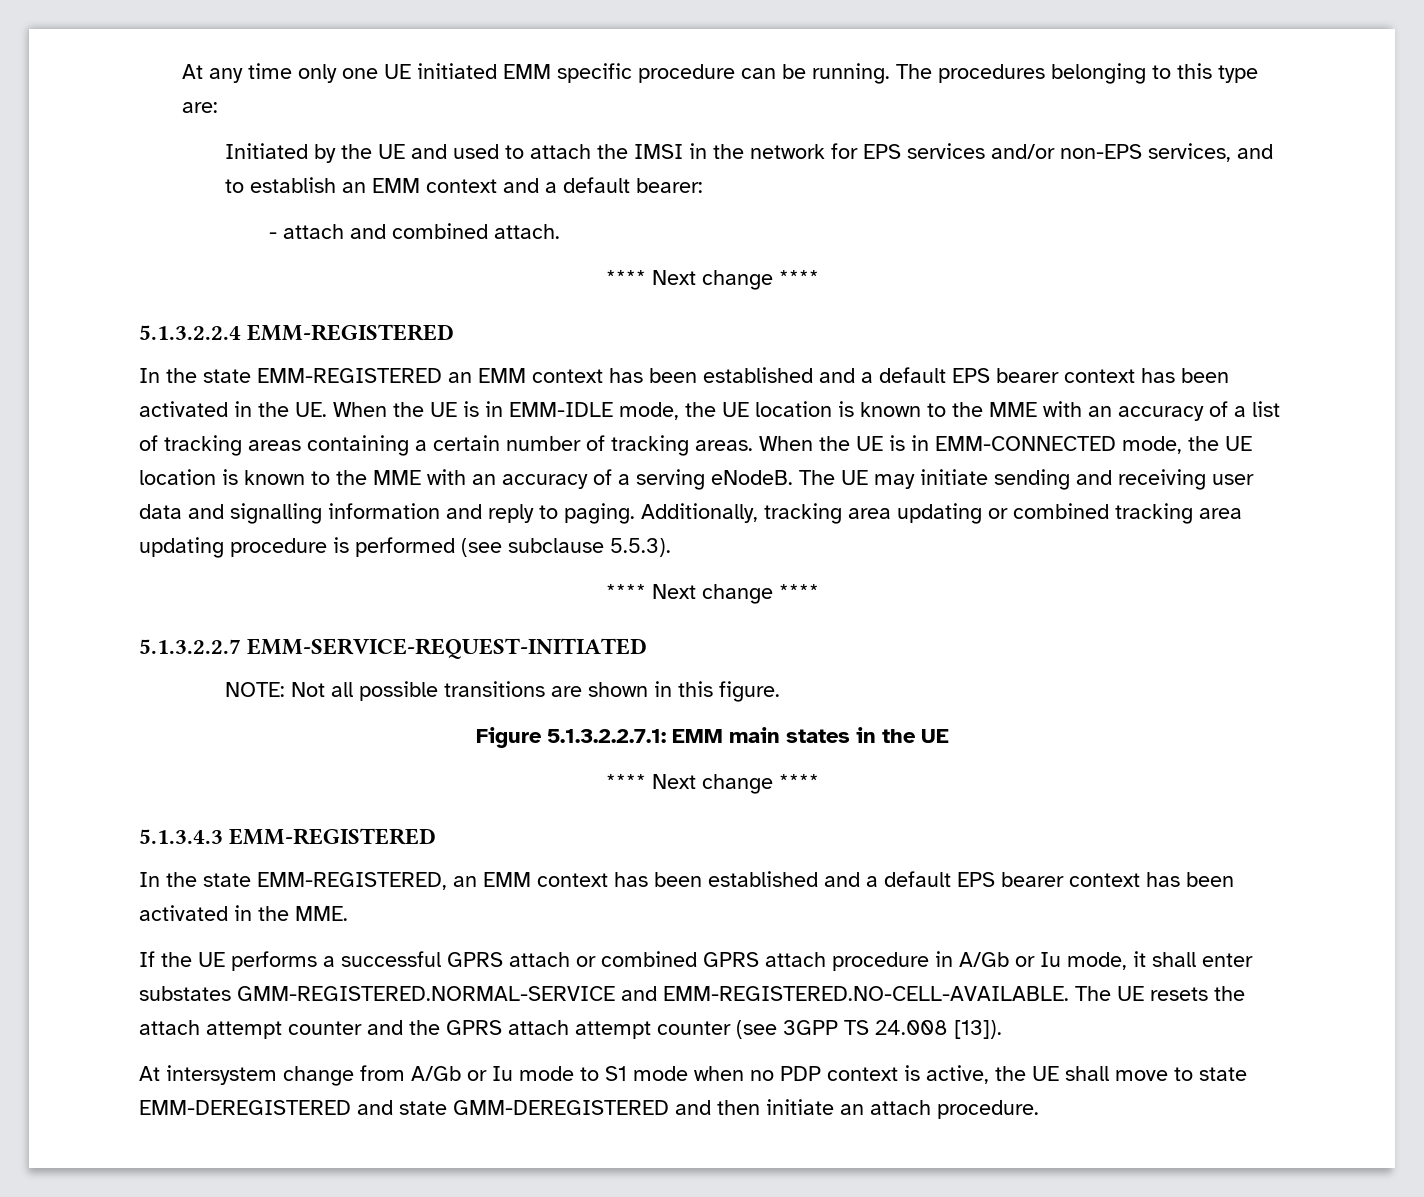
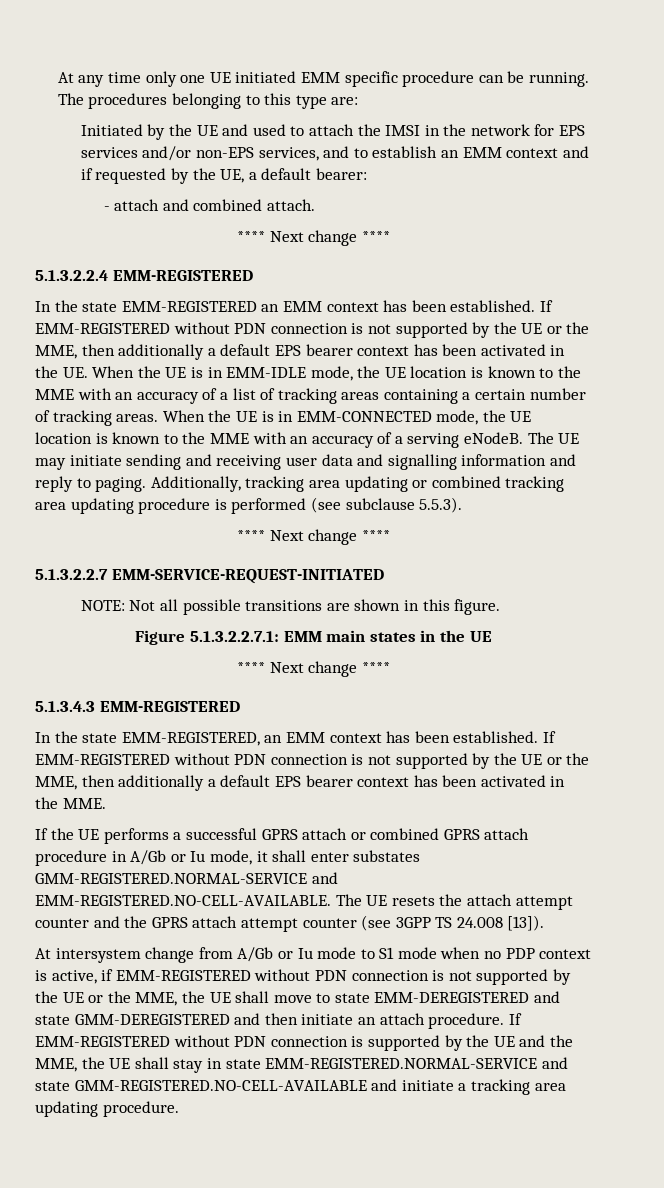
(540, 185) none -> [80,168,245,184] if requested by the UE,
[703,367,855,383] established and -> [450,300,553,312] [35,322,590,338] [35,344,205,360] established. If EMM-REGISTERED without PDN connection is not supported by the UE or the MME, then additionally
[708,871,860,887] established and -> [453,731,556,743] [35,753,590,769] [35,775,205,791] established. If EMM-REGISTERED without PDN connection is not supported by the UE or the MME, then additionally
(989, 1074) none -> [101,969,571,985] [35,991,178,1006] if EMM-REGISTERED without PDN connection is not supported by the UE or the MME,
(1039, 1109) none -> [508,1013,522,1025] [35,1035,573,1051] [35,1057,568,1073] [35,1079,566,1095] [35,1101,179,1117] If EMM-REGISTERED without PDN connection is supported by the UE and the MME, the UE shall stay in state EMM-REGISTERED.NORMAL-SERVICE and state GMM-REGISTERED.NO-CELL-AVAILABLE and initiate a tracking area updating procedure.

